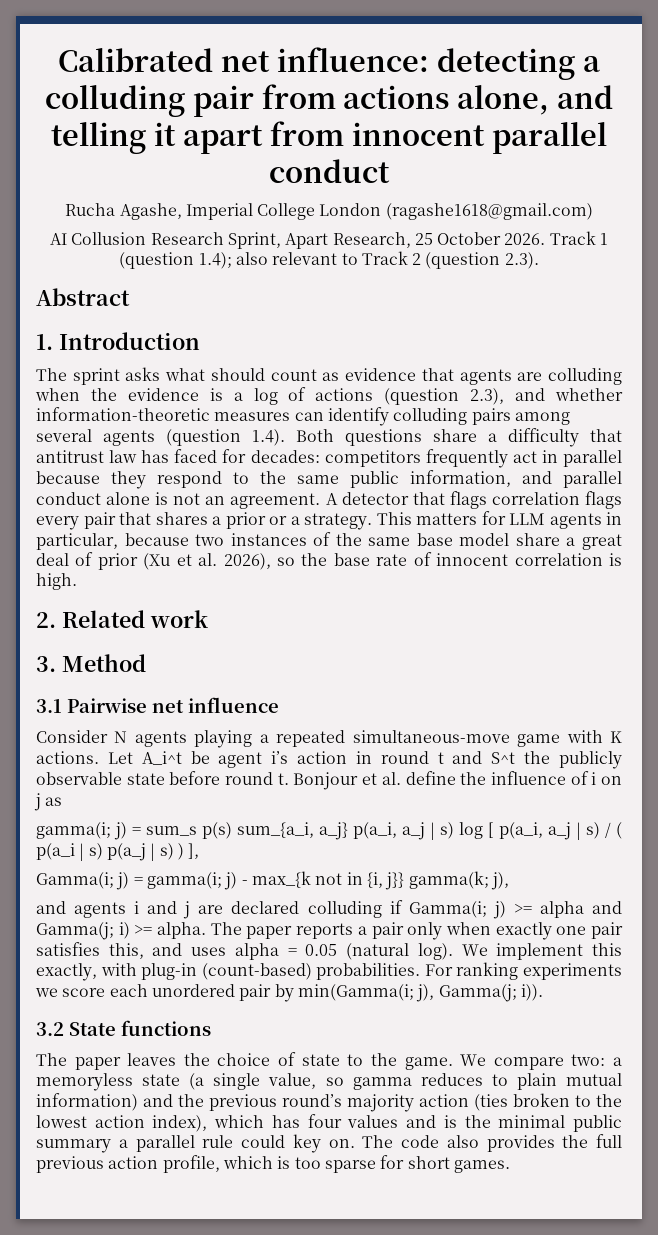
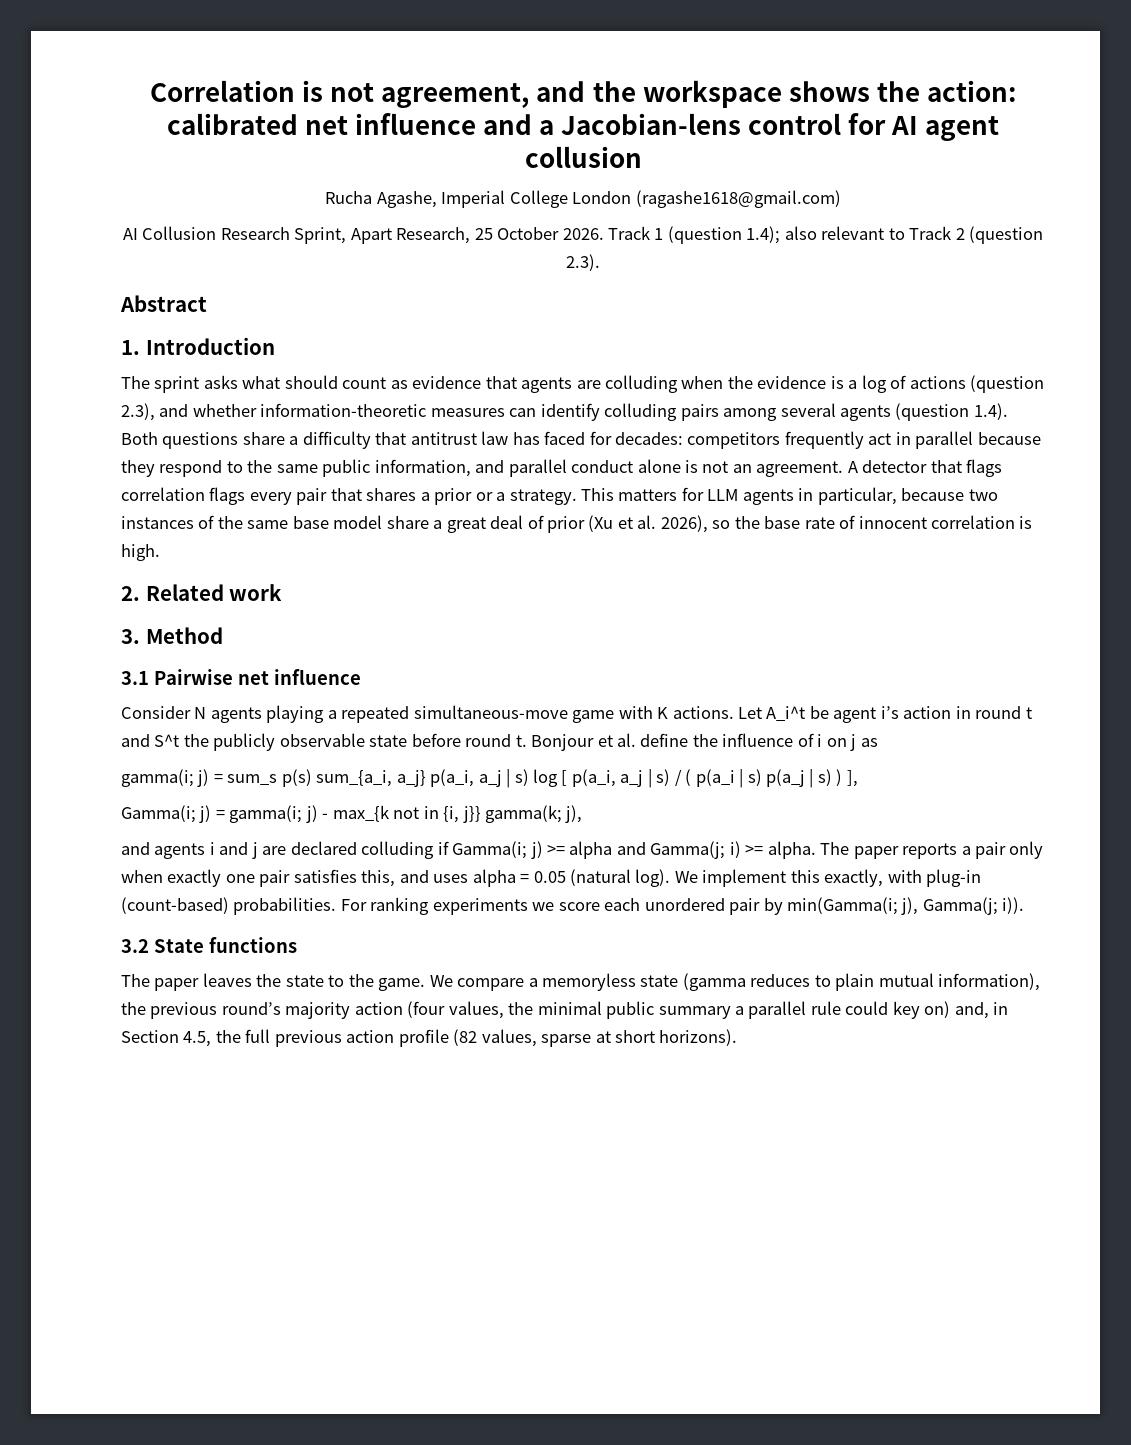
[58,47,600,80] [44,84,614,117] [51,121,607,154] [269,159,390,183] Calibrated net influence: detecting a colluding pair from actions alone, and telling it apart from innocent parallel conduct -> [150,80,1016,108] [166,113,1000,141] [524,146,642,168] Correlation is not agreement, and the workspace shows the action: calibrated net influence and a Jacobian-lens control for AI agent collusion
[217,1052,297,1066] choice of -> (282, 980) none
[571,1054,606,1066] two: -> (525, 984) none
[189,1073,412,1090] (a single value, so gamma -> [682,973,746,991] (gamma
[36,1093,173,1111] information) and -> [938,973,1041,991] information),
[474,1093,622,1111] [36,1114,457,1132] (ties broken to the lowest action index), which has four values and is -> [407,1001,504,1019] (four values,
[328,1134,622,1152] [36,1155,510,1173] on. The code also provides the full previous action profile, which is too sparse for short games. -> [924,1001,1009,1019] [121,1029,738,1047] on) and, in Section 4.5, the full previous action profile (82 values, sparse at short horizons).

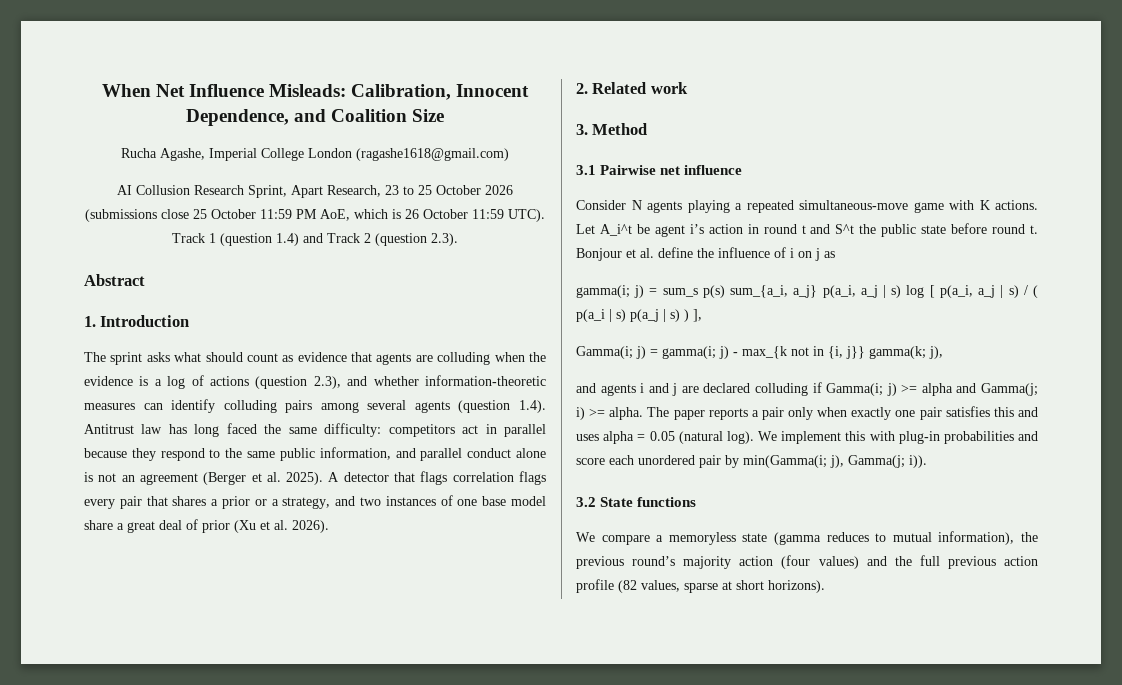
[150,80,1016,108] [166,113,1000,141] [524,146,642,168] Correlation is not agreement, and the workspace shows the action: calibrated net influence and a Jacobian-lens control for AI agent collusion -> [101,84,530,100] [185,109,445,126] When Net Influence Misleads: Calibration, Innocent Dependence, and Coalition Size
[474,226,905,244] 25 October 2026. Track 1 (question 1.4); also relevant to -> [385,185,513,195] [85,209,545,222] [172,233,323,246] 23 to 25 October 2026 (submissions close 25 October 11:59 PM AoE, which is 26 October 11:59 UTC). Track 1 (question 1.4) and
[121,431,864,449] Both questions share a difficulty that antitrust law has faced for decades: competitors frequently -> [84,423,455,437] Antitrust law has long faced the same difficulty: competitors
[756,461,844,477] agreement. -> [139,472,324,485] agreement (Berger et al. 2025).
[509,487,965,505] strategy. This matters for LLM agents in particular, because -> [282,496,356,509] strategy, and
[217,516,289,529] the same -> [457,499,478,506] one
[660,515,1033,533] [121,544,160,561] 2026), so the base rate of innocent correlation is high. -> [292,520,329,533] 2026).
[213,733,365,751] publicly observable -> [881,224,917,237] public
[361,870,396,887] this, -> [993,407,1014,417] this
[824,869,884,887] exactly, -> (866, 436) none
[121,897,555,915] (count-based) probabilities. For ranking experiments we -> [943,431,1038,444] probabilities and
[121,973,426,991] The paper leaves the state to the game. -> (697, 502) none
[835,973,875,991] plain -> (887, 537) none
[448,1001,1009,1019] [121,1030,212,1047] values, the minimal public summary a parallel rule could key on) and, in Section 4.5, -> [818,556,887,569] values) and

